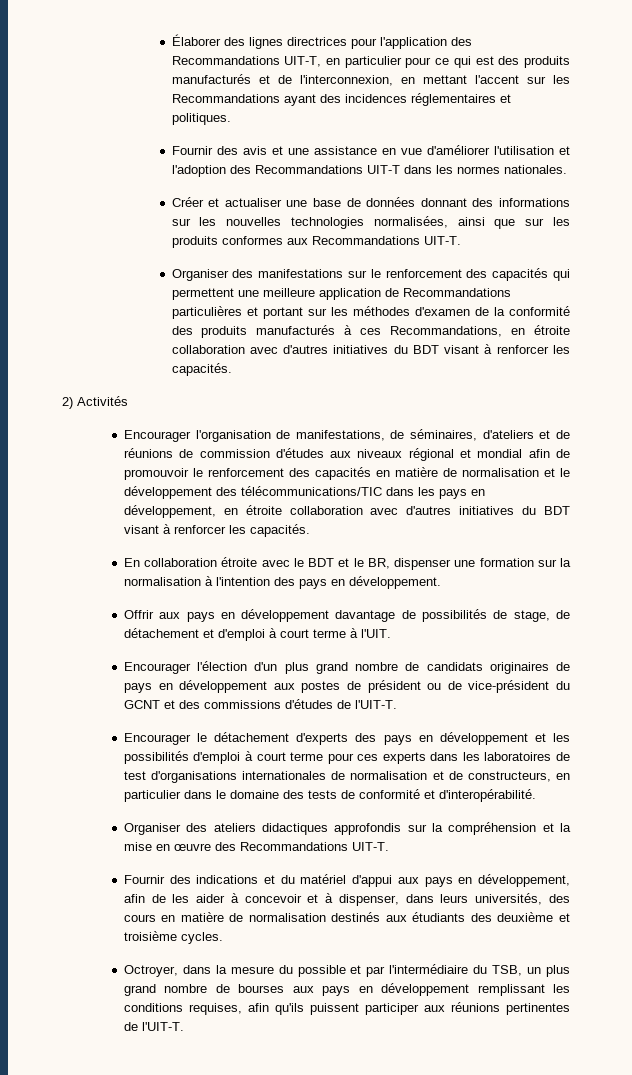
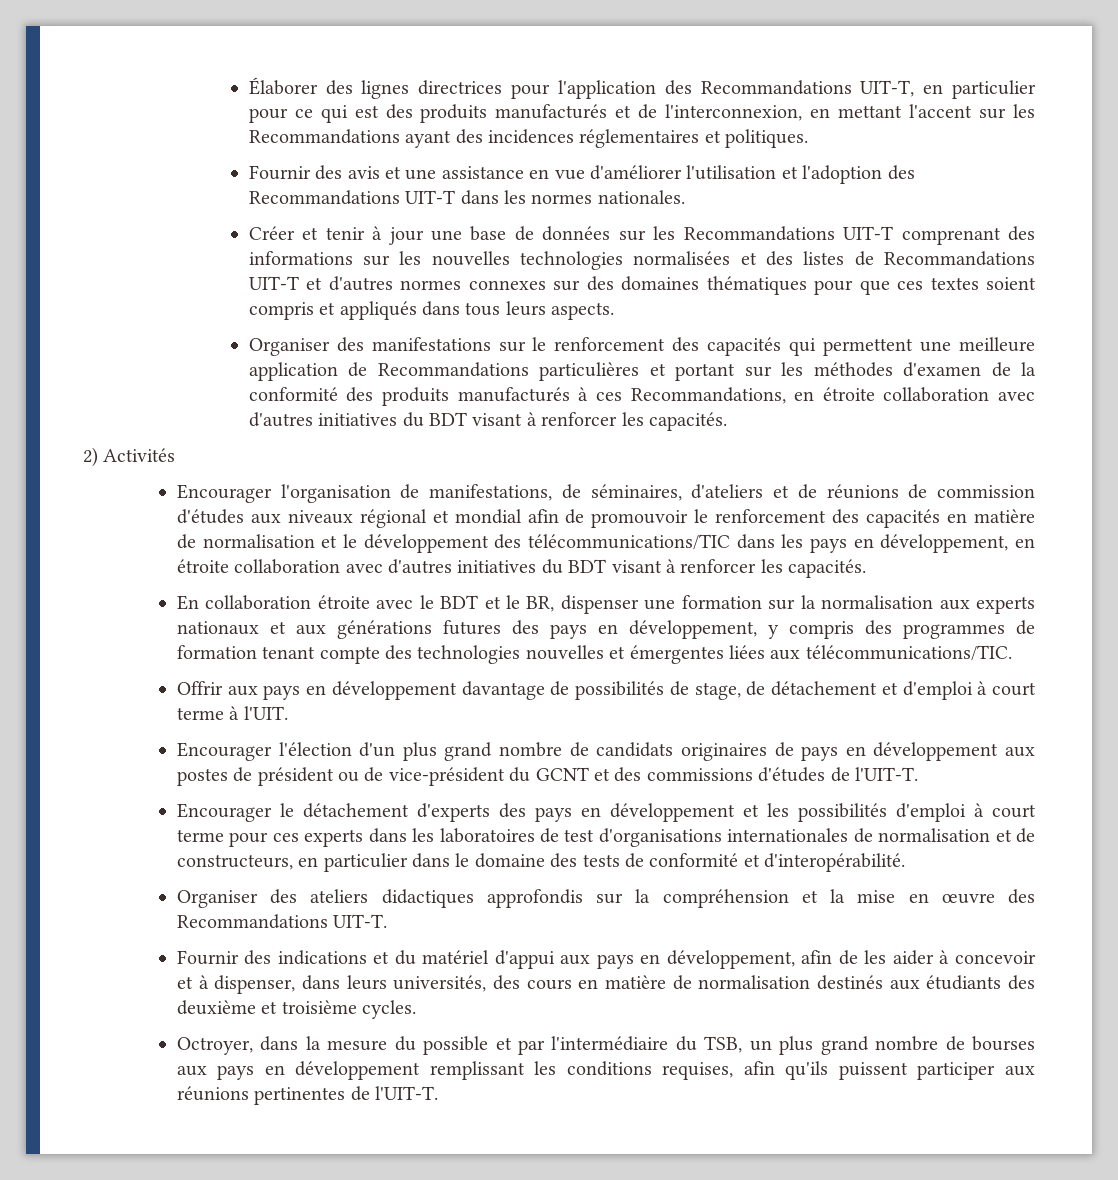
[224,198,282,207] actualiser -> [325,226,424,245] tenir à jour
[420,198,467,207] donnant -> [618,226,1001,245] sur les Recommandations UIT-T comprenant
[373,216,570,229] [171,236,461,248] normalisées, ainsi que sur les produits conformes aux Recommandations UIT-T. -> [633,251,1035,266] [248,276,1036,295] [248,301,615,320] normalisées et des listes de Recommandations UIT-T et d'autres normes connexes sur des domaines thématiques pour que ces textes soient compris et appliqués dans tous leurs aspects.
[204,576,441,589] à l'intention des pays en développement. -> [939,596,1036,614] [176,620,1035,639] [176,645,1012,664] aux experts nationaux et aux générations futures des pays en développement, y compris des programmes de formation tenant compte des technologies nouvelles et émergentes liées aux télécommunications/TIC.

